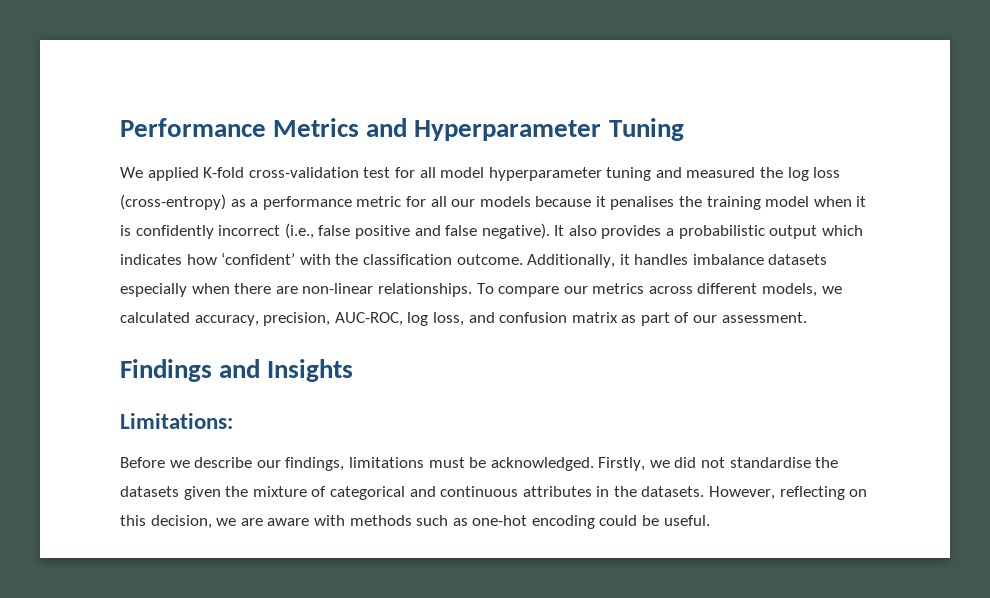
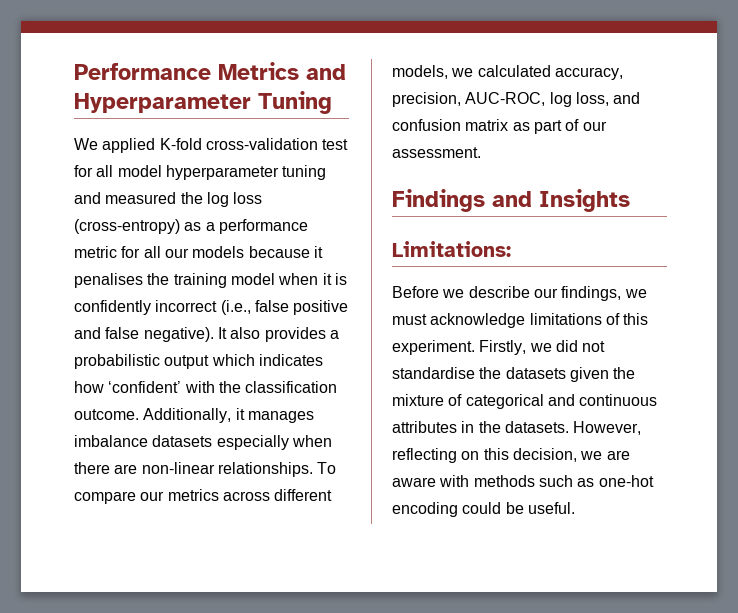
[634,254,689,265] handles -> [247,411,314,423] manages
[348,457,594,471] limitations must be acknowledged. -> [624,289,647,298] [392,313,649,328] [392,340,475,355] we must acknowledge limitations of this experiment.

